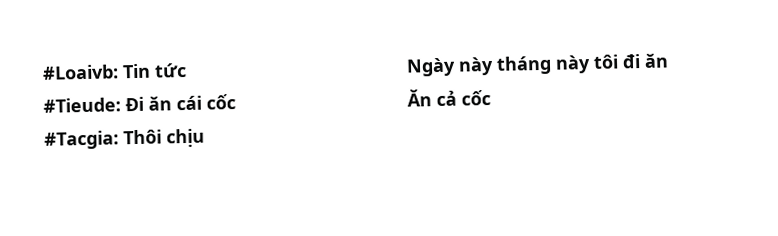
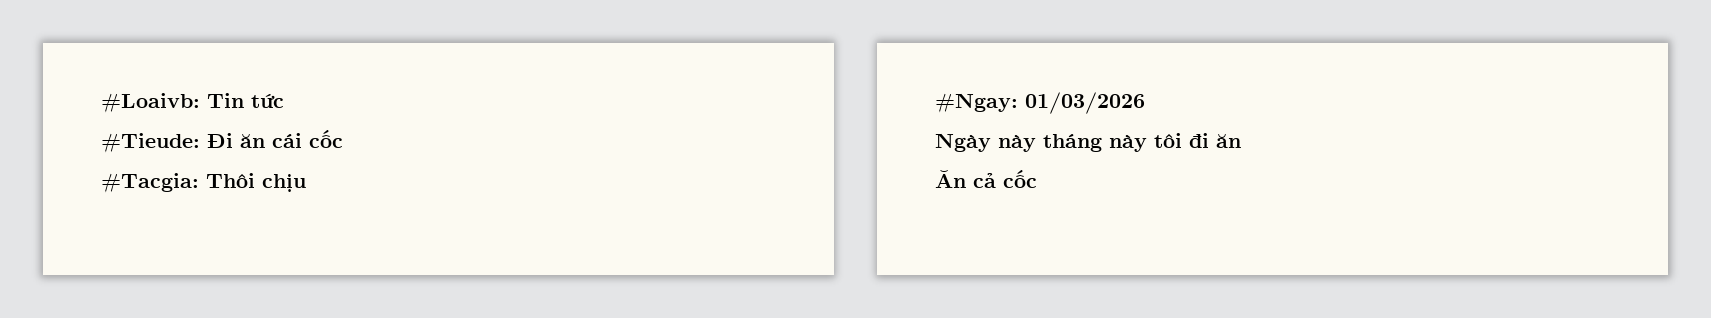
(205, 138) none -> [935,92,1145,114] // #Ngay: 01/03/2026

